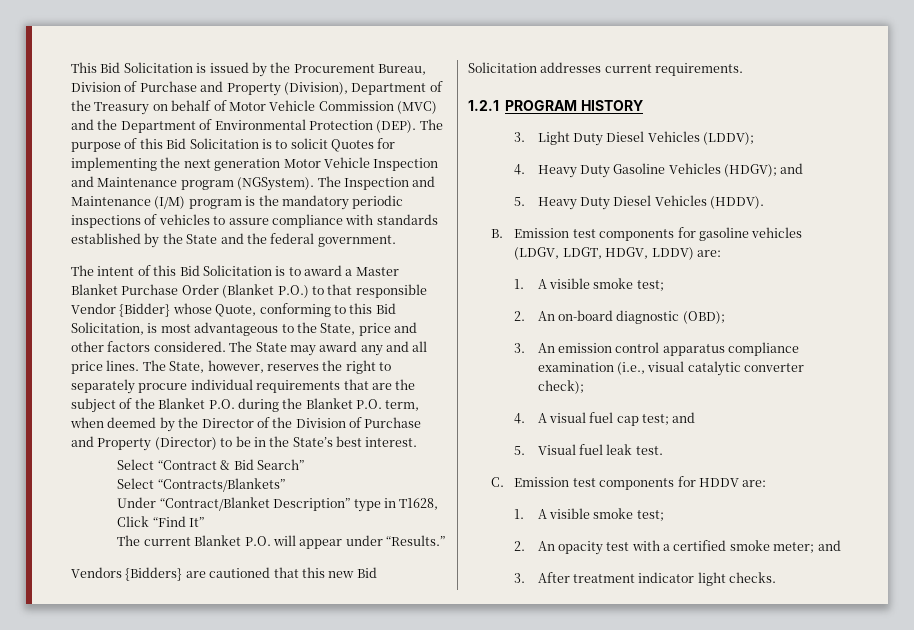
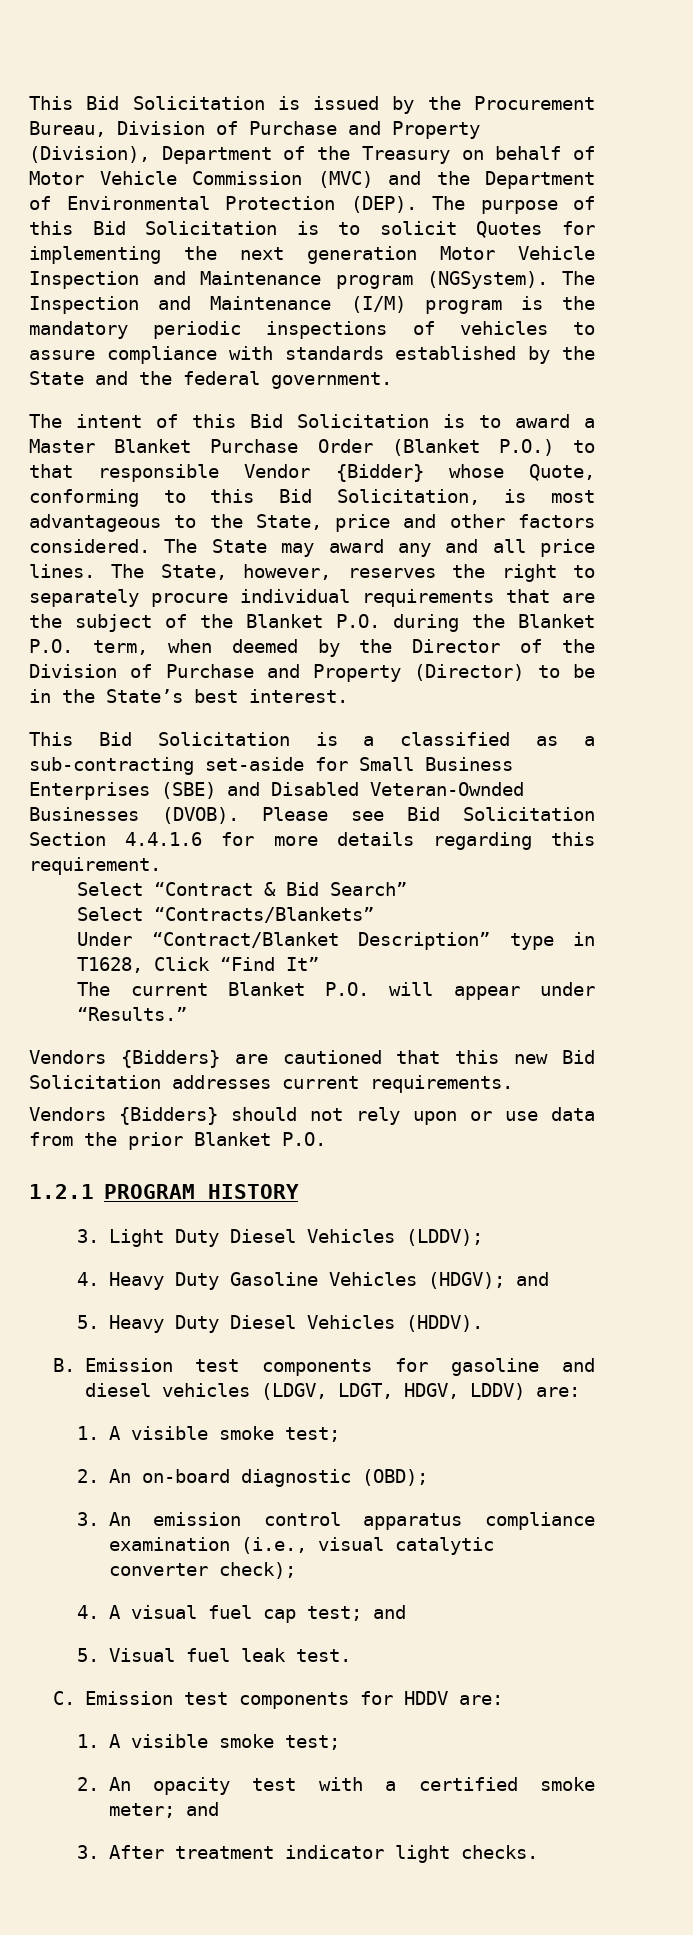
(418, 442) none -> [29,732,595,746] [29,757,513,775] [29,782,524,800] [29,807,595,824] [29,832,595,850] [29,857,161,875] // This Bid Solicitation is a classified as a sub-contracting set-aside for Small Business Enterprises (SBE) and Disabled Veteran-Ownded Businesses (DVOB). Please see Bid Solicitation Section 4.4.1.6 for more details regarding this requirement.
(744, 69) none -> [29,1107,595,1125] [29,1132,326,1150] // Vendors {Bidders} should not rely upon or use data from the prior Blanket P.O.
(749, 234) none -> [562,1358,595,1372] [84,1383,151,1397] and diesel

